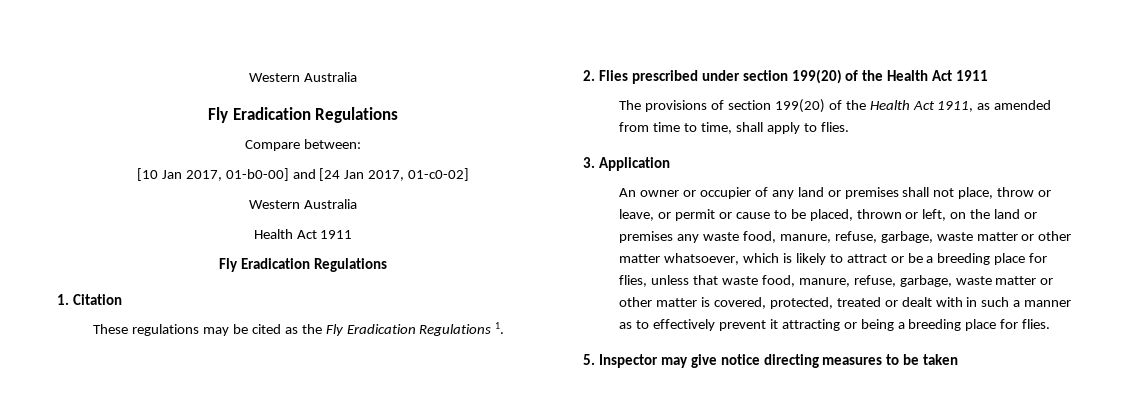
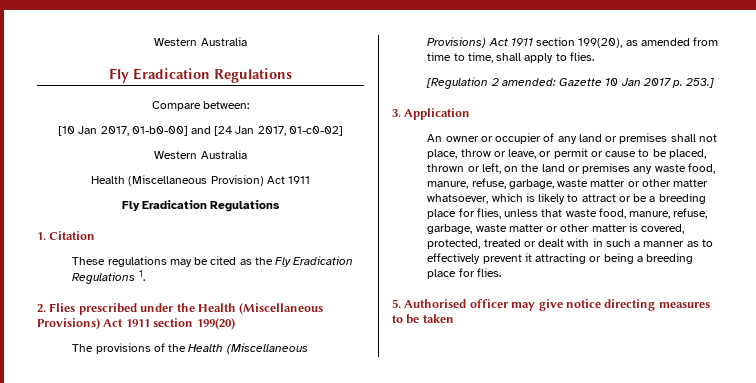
(293, 234) none -> [128,175,264,186] (Miscellaneous Provision)
[742,69,989,84] [619,99,974,113] section 199(20) of the Health Act 1911 // The provisions of section 199(20) of the Health Act 1911, -> [176,303,324,315] [37,318,235,330] [72,343,308,354] [427,37,623,48] the Health (Miscellaneous Provisions) Act 1911 section 199(20) // The provisions of the Health (Miscellaneous Provisions) Act 1911 section 199(20),
(849, 127) none -> [426,77,715,89] // [Regulation 2 amended: Gazette 10 Jan 2017 p. 253.]
[598,354,658,368] Inspector -> [404,299,508,308] Authorised officer

